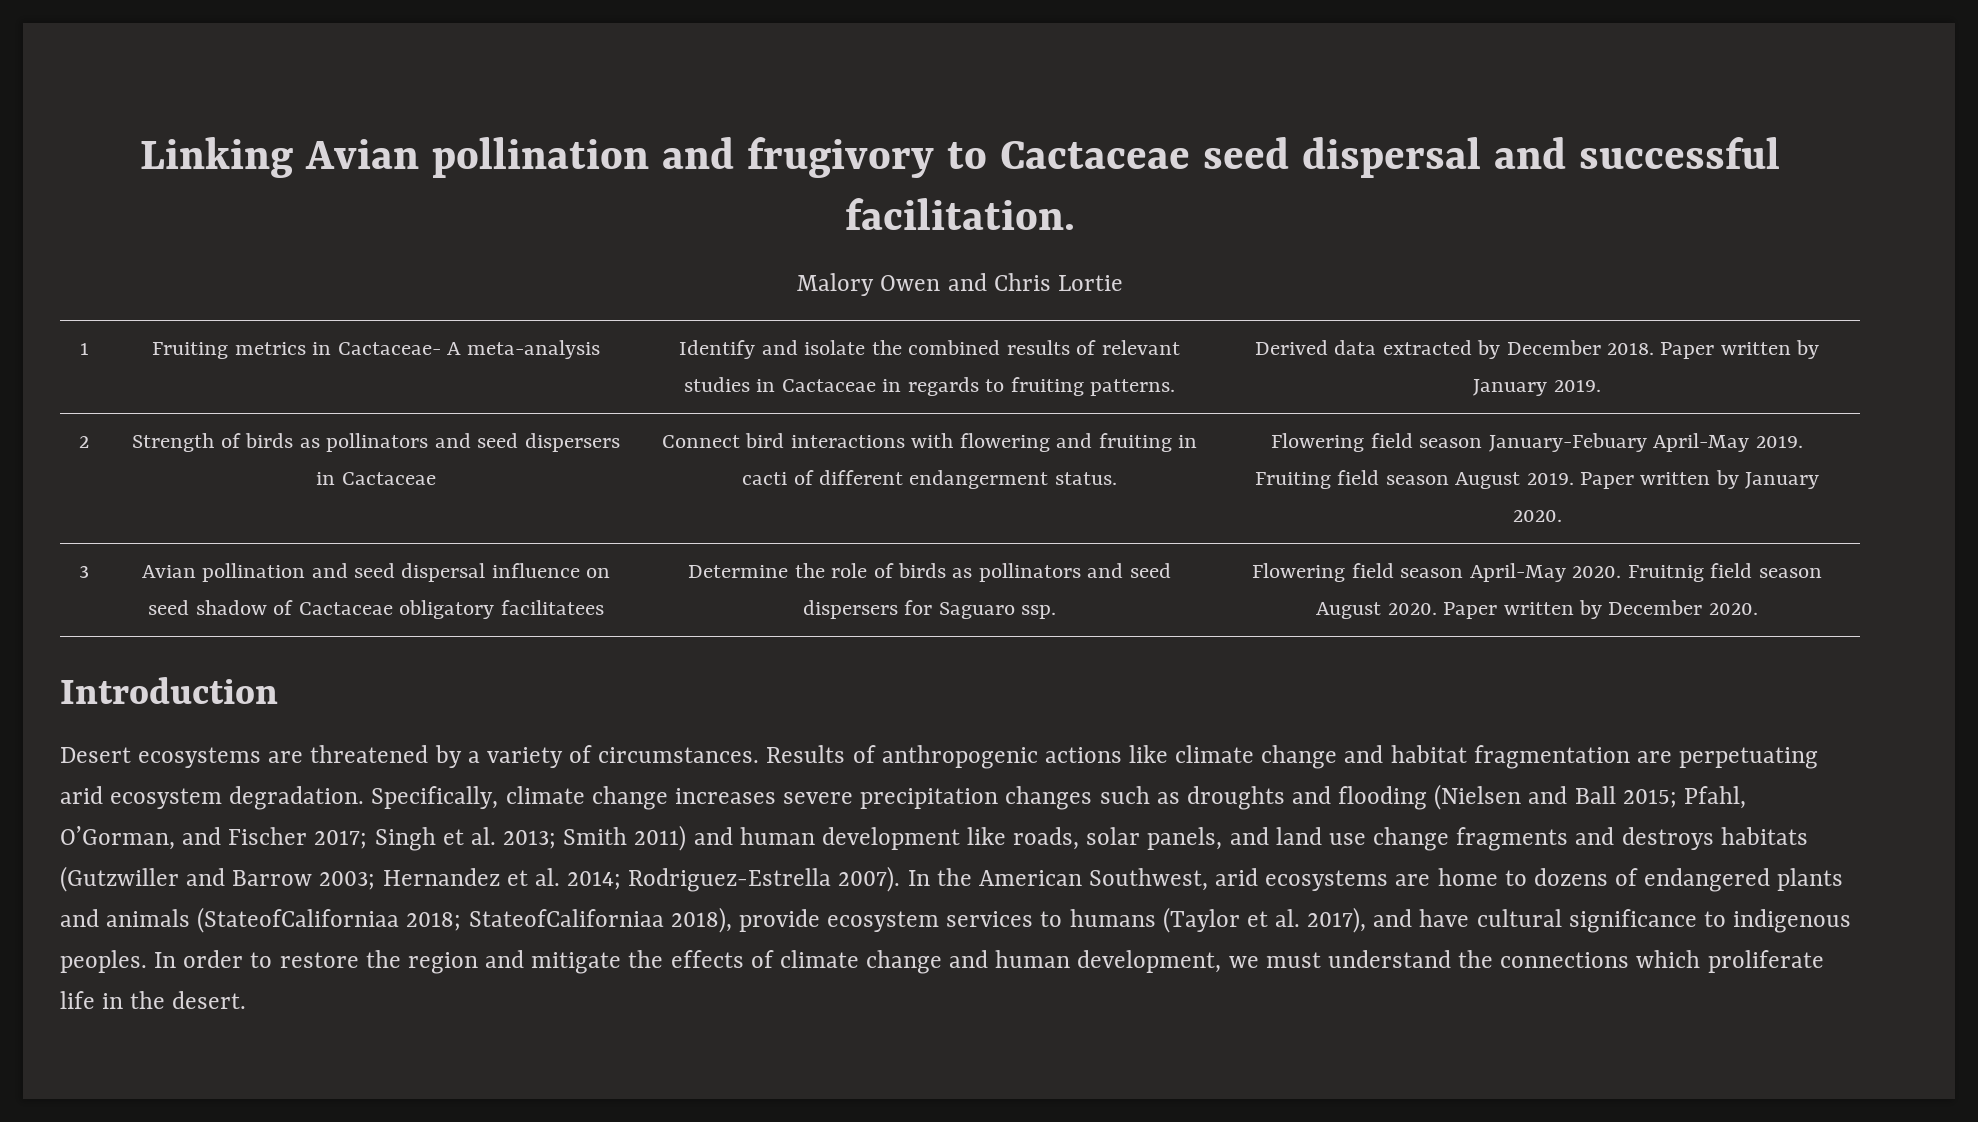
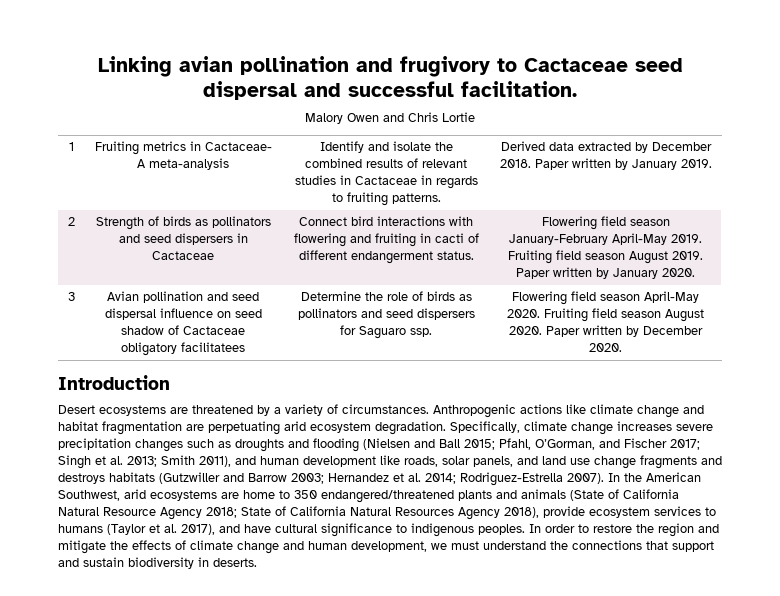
[305,139,420,169] Avian -> [178,56,233,72] avian
[1488,433,1647,452] January-Febuary -> [509,234,608,245] January-February
[1627,565,1704,582] Fruitnig -> [544,308,588,322] Fruiting
[766,745,1038,769] Results of anthropogenic -> [433,404,516,418] Anthropogenic
[634,825,687,851] 2011) -> [199,456,231,467] 2011),
[1533,868,1844,892] [60,907,664,933] dozens of endangered plants and animals (StateofCaliforniaa 2018; StateofCaliforniaa -> [294,489,679,503] [58,506,500,520] 350 endangered/threatened plants and animals (State of California Natural Resource Agency 2018; State of California Natural Resources Agency
[1636,950,1824,973] [60,991,247,1009] which proliferate life in the desert. -> [646,541,714,552] [58,557,257,569] that support and sustain biodiversity in deserts.

